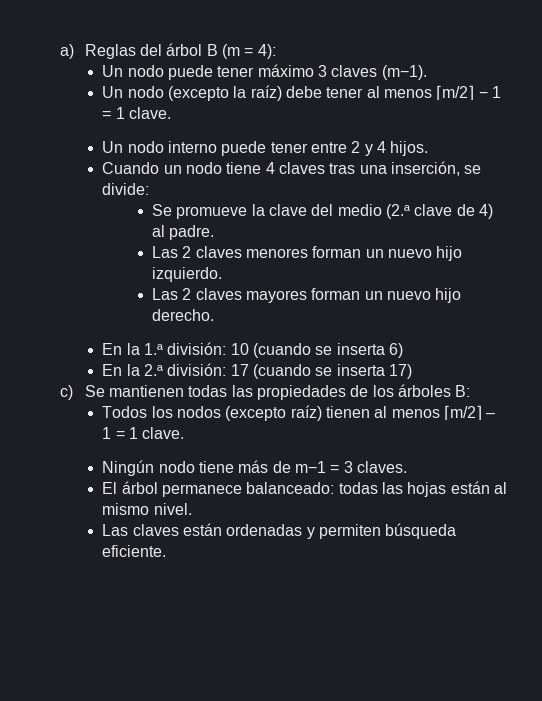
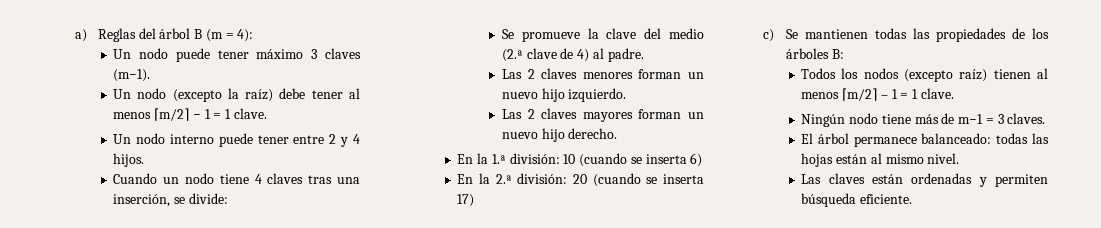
[230,364,249,376] 17 -> [572,174,587,184] 20

